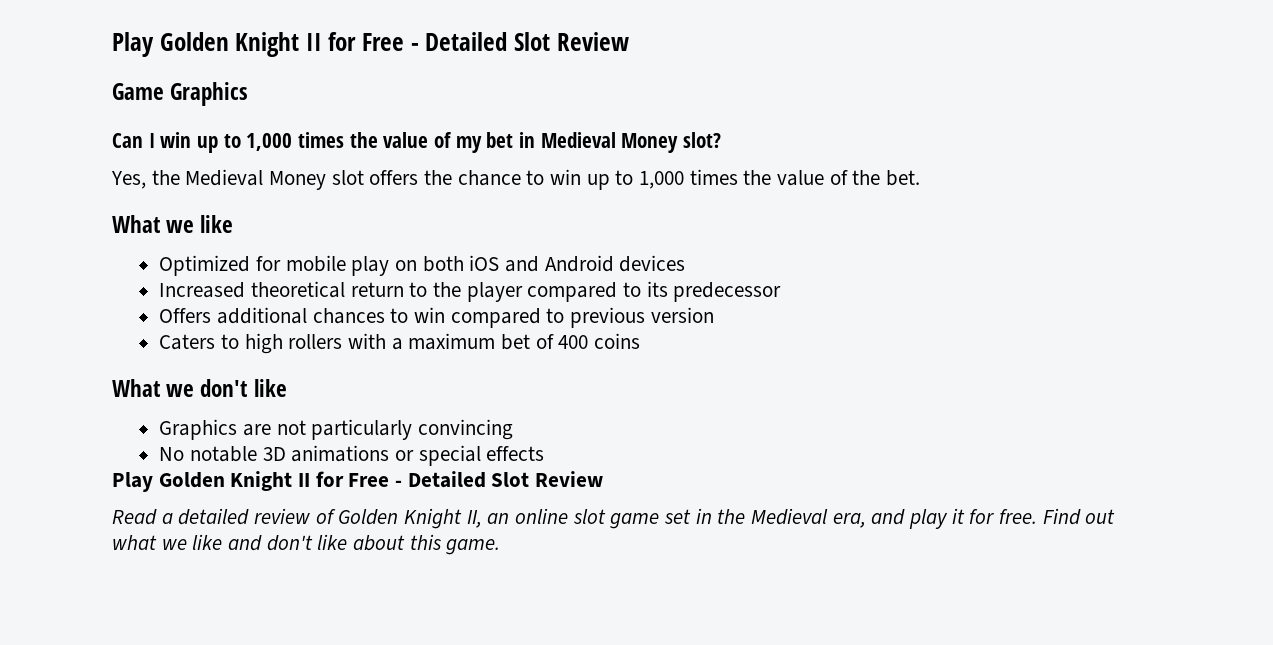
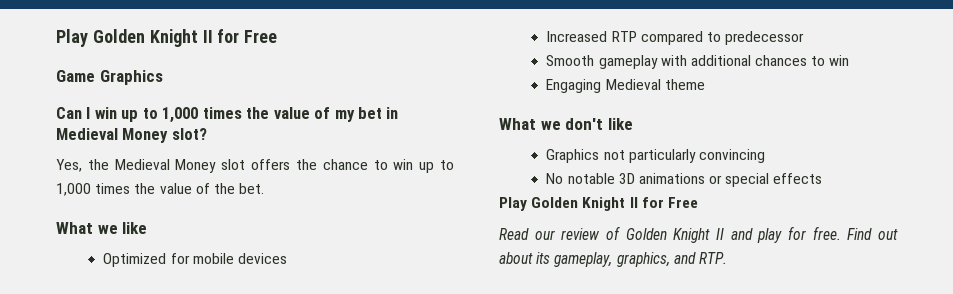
[112,32,629,57] Play Golden Knight II for Free - Detailed Slot Review -> [56,29,278,47] Play Golden Knight II for Free
[351,255,686,276] [159,281,668,302] play on both iOS and Android devices // Increased theoretical return to the player compared to its -> [237,253,287,264] [546,31,721,45] devices // Increased RTP compared to
[159,308,212,323] Offers -> [546,55,687,69] Smooth gameplay with
[450,307,714,328] [159,333,640,354] compared to previous version // Caters to high rollers with a maximum bet of 400 coins -> [546,79,705,93] // Engaging Medieval theme
[242,424,271,436] are -> (600, 156) none
[395,471,604,488] - Detailed Slot Review -> (698, 202) none
[161,508,250,525] a detailed -> [534,230,555,240] our
[466,508,866,529] II, an online slot game set in the Medieval era, -> [716,228,724,240] II
[951,508,965,524] it -> (783, 235) none
[112,534,501,555] what we like and don't like about this game. -> [499,252,727,267] about its gameplay, graphics, and RTP.

